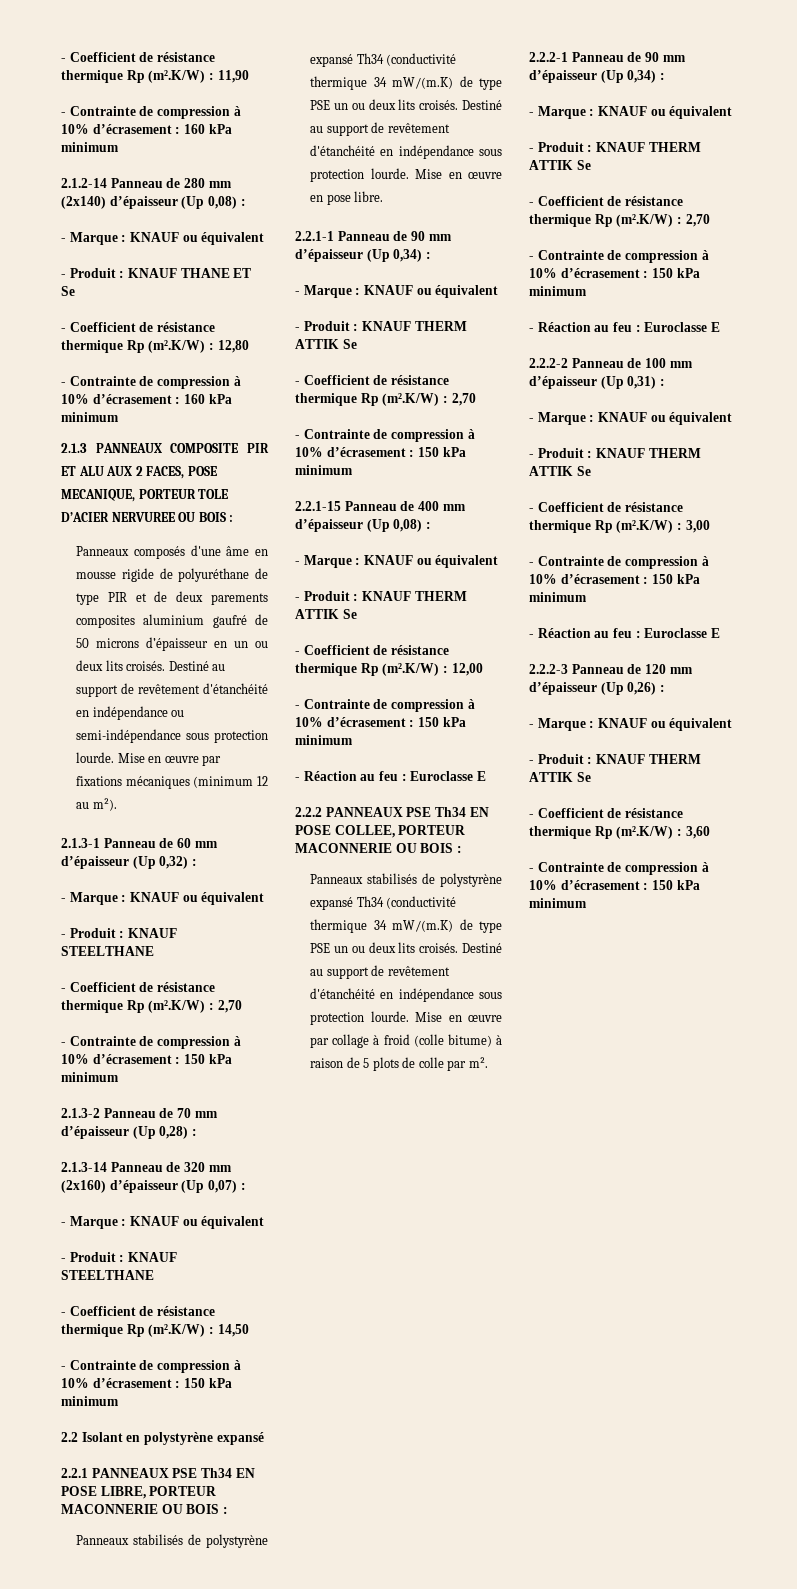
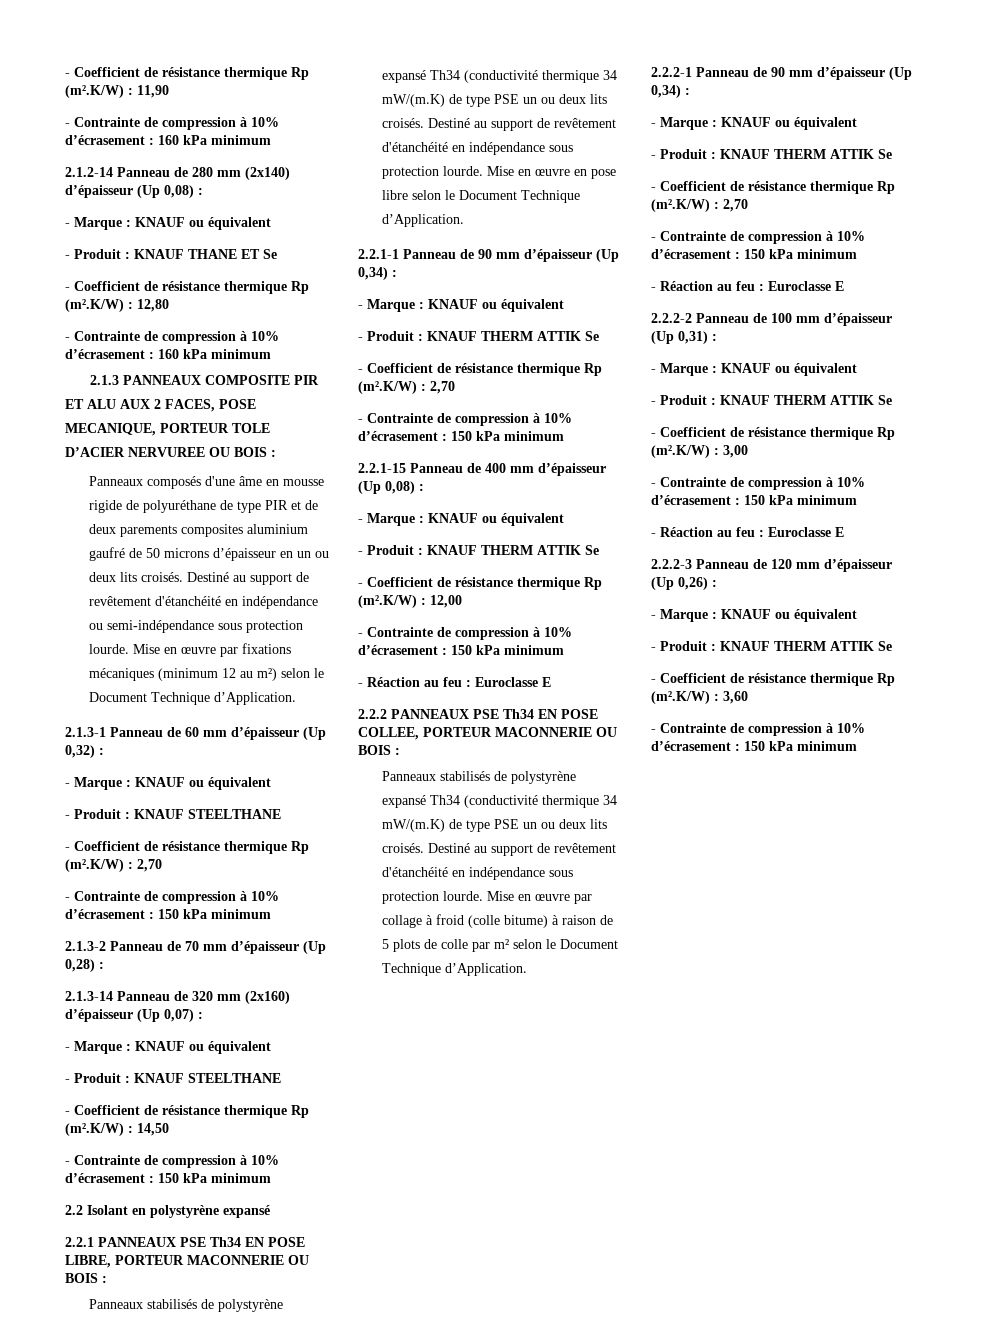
[92,798,117,811] m²). -> [256,668,324,681] [88,692,296,705] m²) selon le Document Technique d’Application.
[354,191,384,202] libre. -> [381,190,580,203] [381,214,464,227] libre selon le Document Technique d’Application.
[468,1057,488,1068] m². -> [493,939,618,949] [381,963,527,976] m² selon le Document Technique d’Application.

